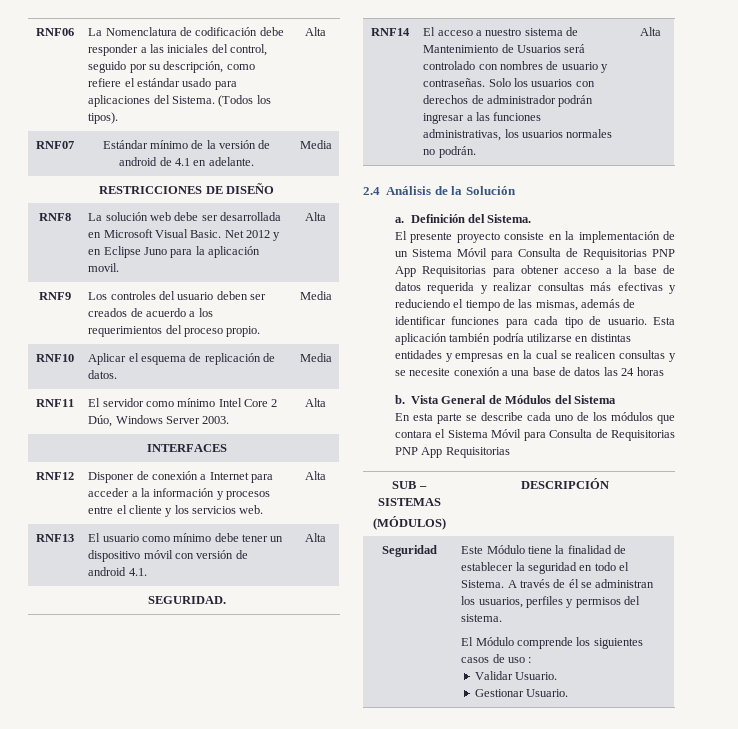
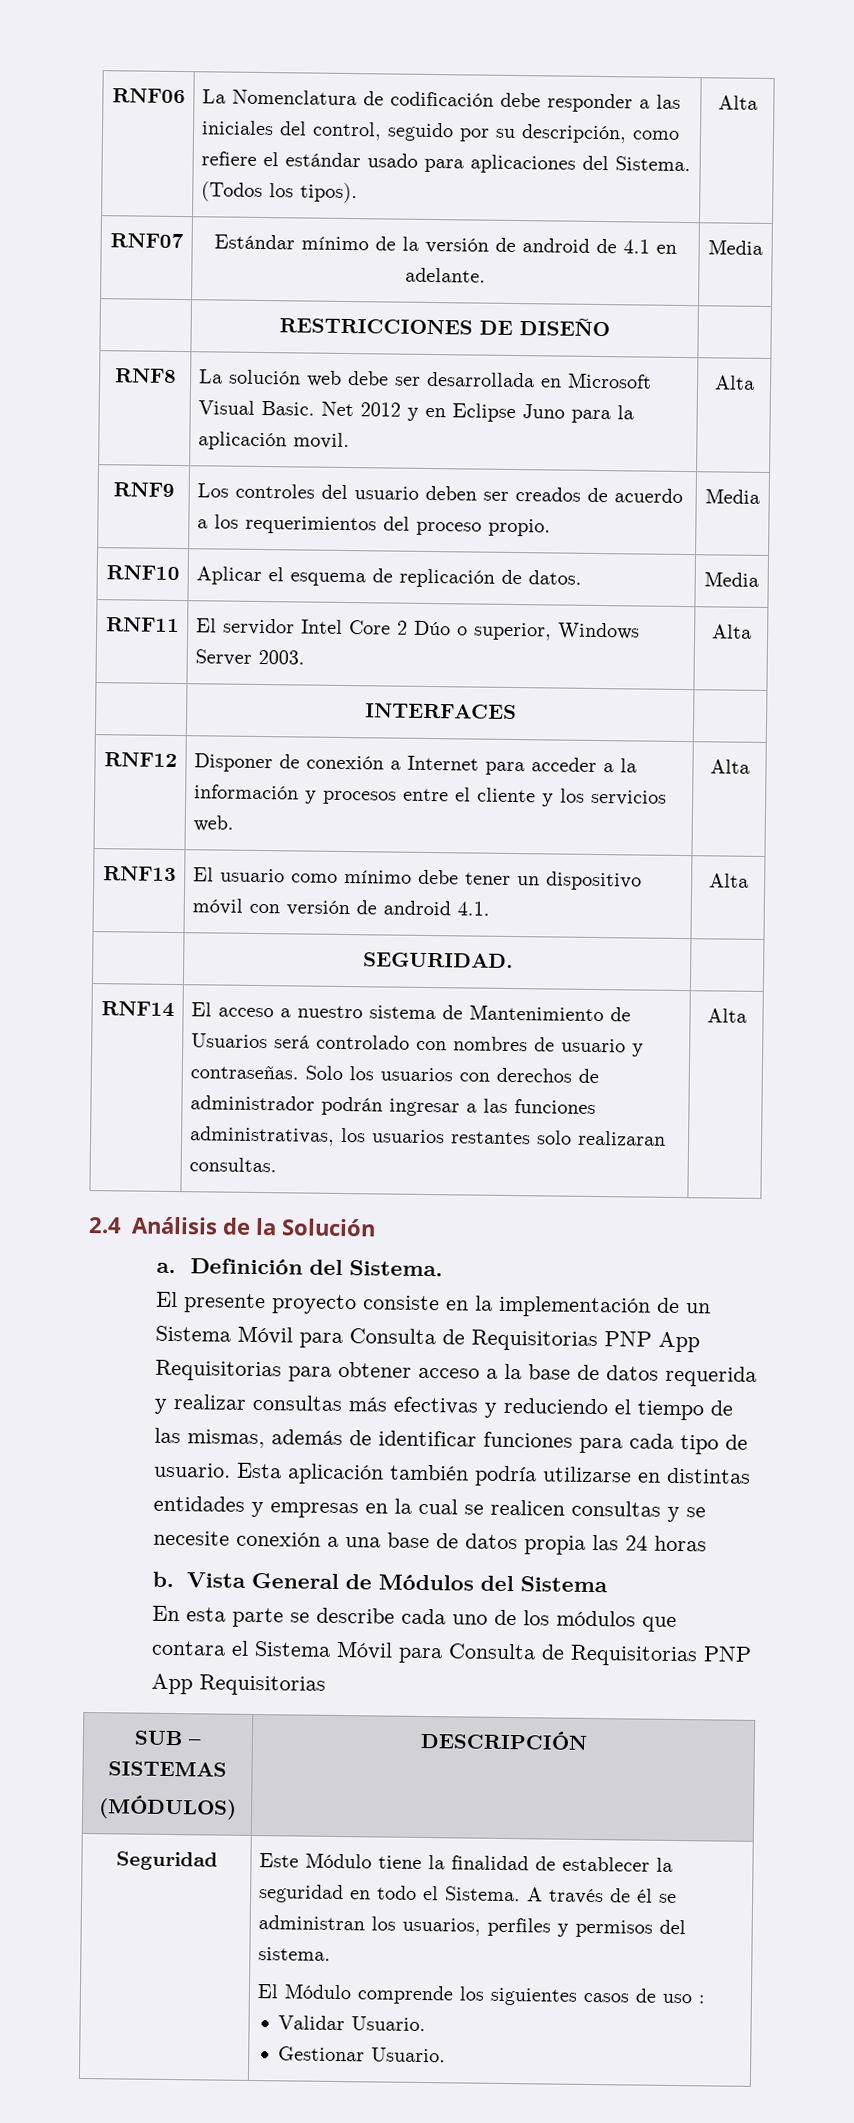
[145,398,216,407] como mínimo -> (295, 627) none
[88,415,113,427] Dúo, -> [413,620,552,641] Dúo o superior,
[566,129,613,138] [423,146,476,158] normales no podrán. -> [450,1130,666,1146] [188,1157,277,1173] restantes solo realizaran consultas.
(601, 371) none -> [524,1535,587,1555] propia

